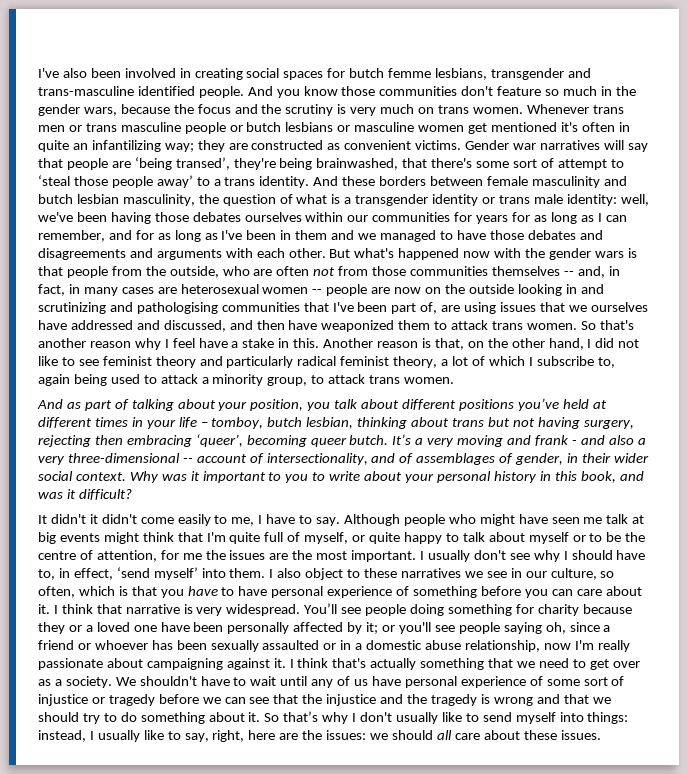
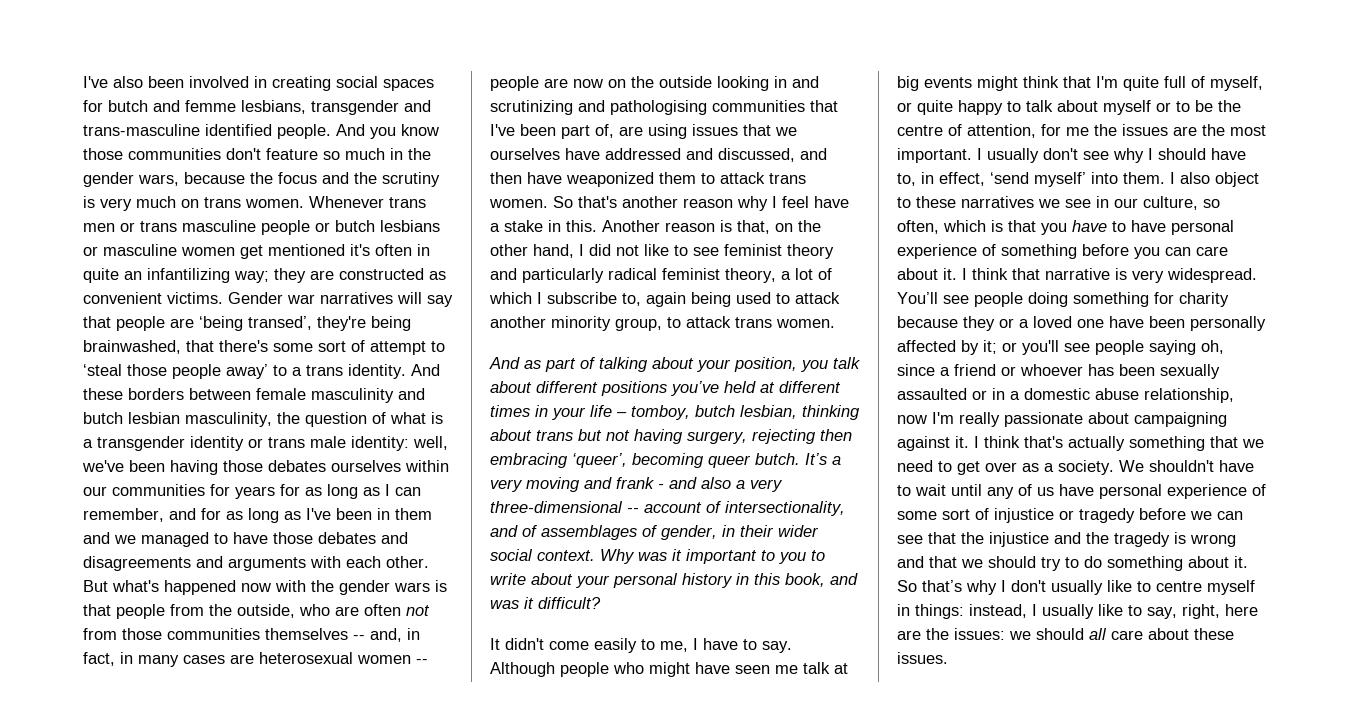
(385, 73) none -> [153,100,180,112] and
[201,377,209,384] a -> [490,316,546,328] another
[89,514,137,524] it didn't -> (544, 644) none
[482,712,584,724] send myself into -> [1156,580,1255,595] [897,604,910,616] centre myself in

